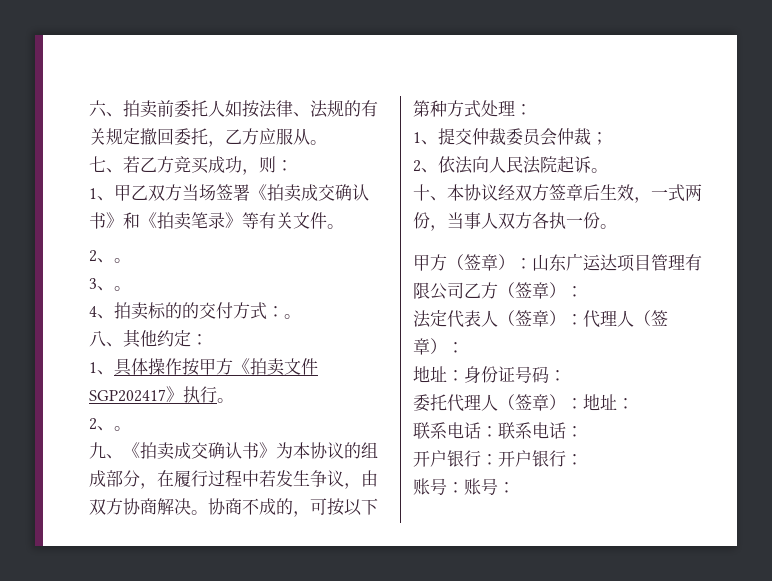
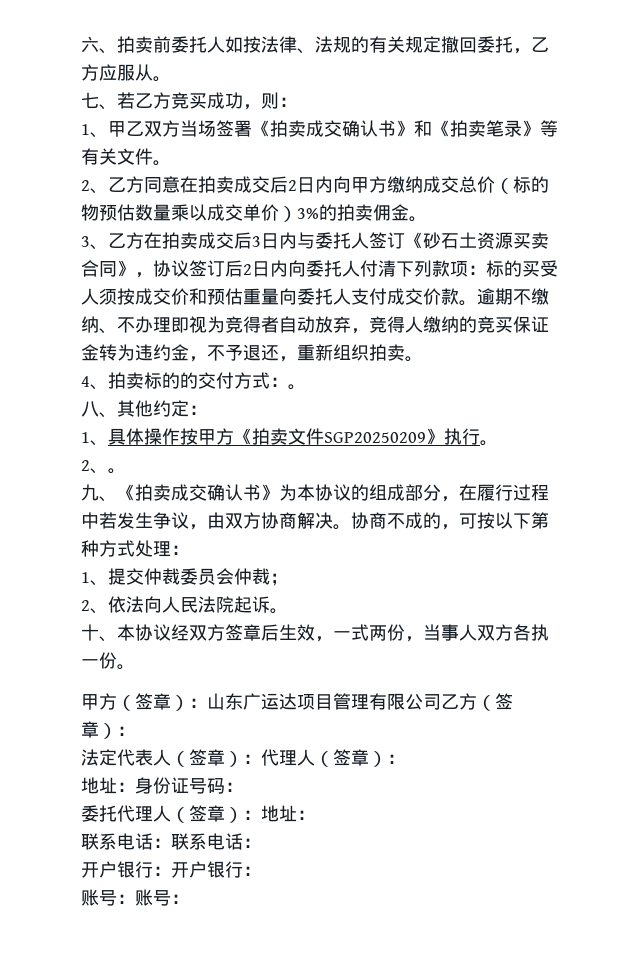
[114,258,131,263] [89,278,114,291] 。 // 3、 -> [108,176,549,194] [81,204,427,222] [81,232,549,250] [81,260,558,278] [81,288,549,306] [81,316,549,334] [81,344,405,362] 乙方同意在拍卖成交后2日内向甲方缴纳成交总价（标的物预估数量乘以成交单价）3%的拍卖佣金。 // 3、乙方在拍卖成交后3日内与委托人签订《砂石土资源买卖合同》，协议签订后2日内向委托人付清下列款项：标的买受人须按成交价和预估重量向委托人支付成交价款。逾期不缴纳、不办理即视为竞得者自动放弃，竞得人缴纳的竞买保证金转为违约金，不予退还，重新组织拍卖
[89,389,166,402] SGP202417 -> [324,432,426,443] SGP20250209

